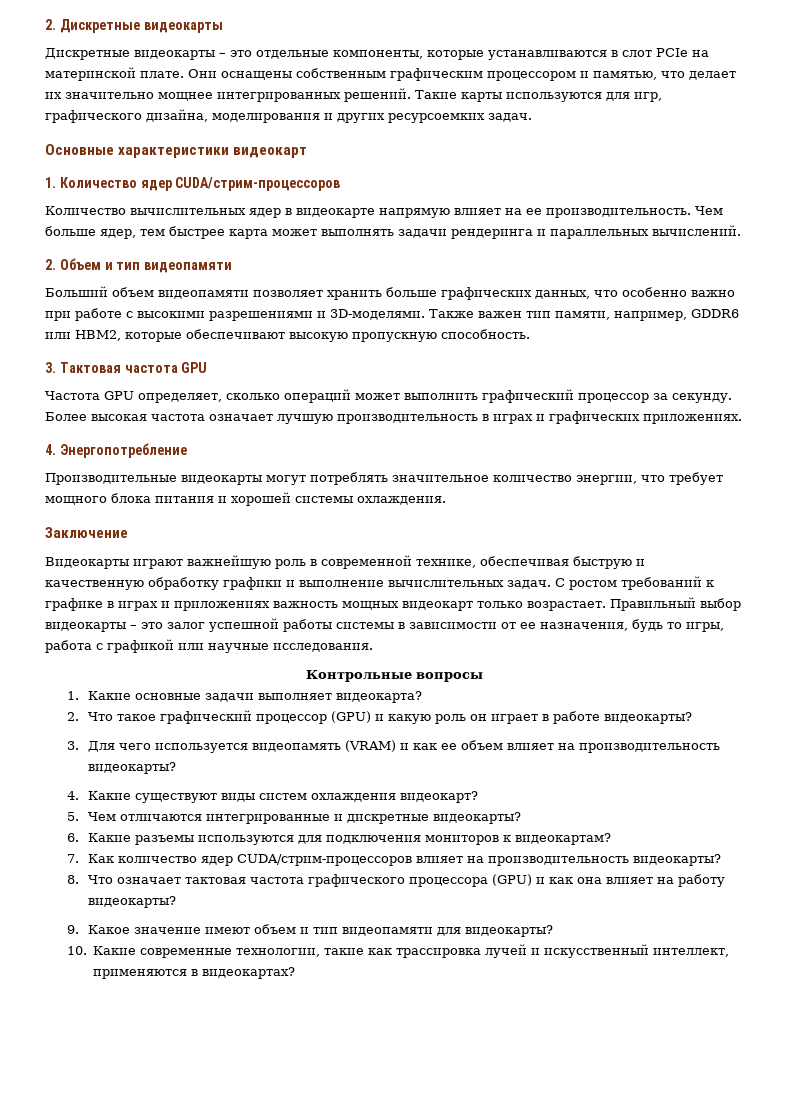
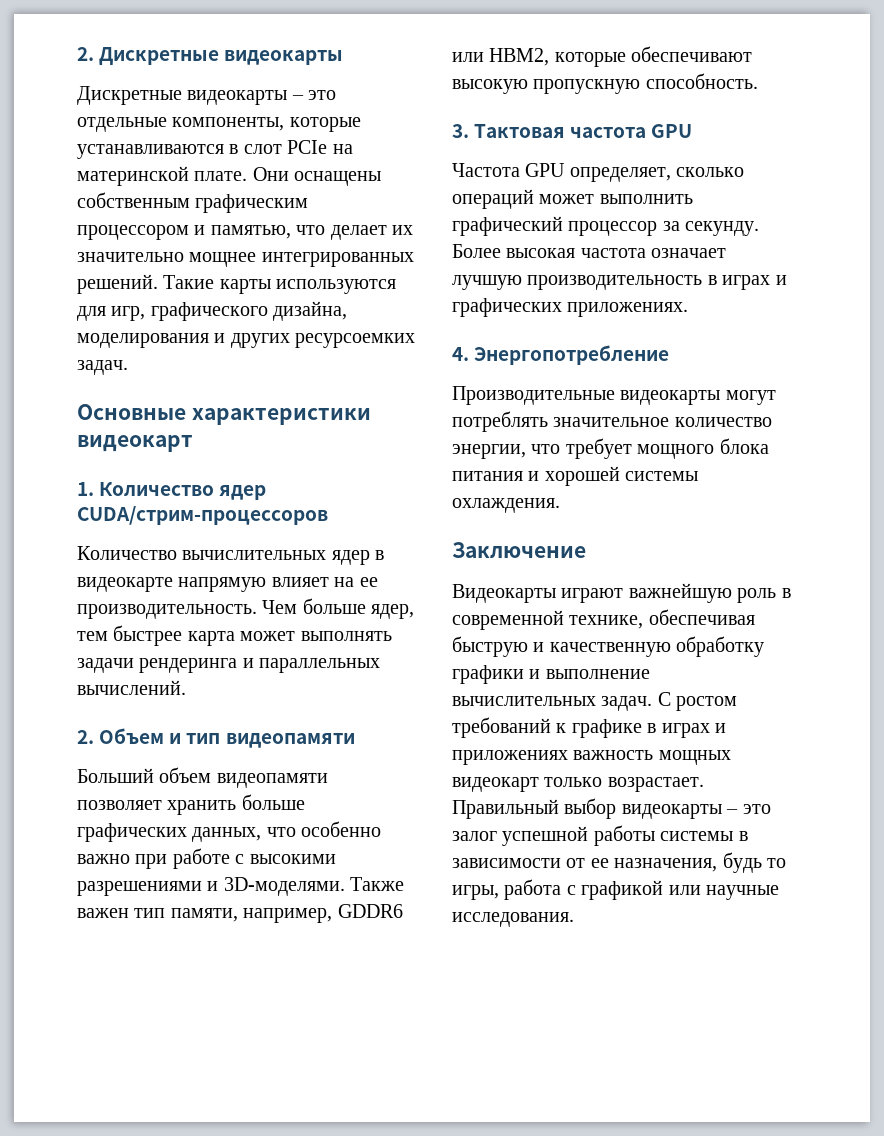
[305,670,483,682] [66,691,423,703] [66,710,693,724] [66,740,721,753] [88,762,177,774] [66,791,479,803] [66,812,522,824] [66,833,612,845] [66,854,722,866] [66,874,726,887] [88,896,177,908] [66,924,554,937] [66,944,729,958] [92,967,295,979] // Контрольные вопросы // 1. Какие основные задачи выполняет видеокарта? // 2. Что такое графический процессор (GPU) и какую роль он играет в работе видеокарты? // 3. Для чего используется видеопамять (VRAM) и как ее объем влияет на производительность видеокарты? // 4. Какие существуют виды систем охлаждения видеокарт? // 5. Чем отличаются интегрированные и дискретные видеокарты? // 6. Какие разъемы используются для подключения мониторов к видеокартам? // 7. Как количество ядер CUDA/стрим-процессоров влияет на производительность видеокарты? // 8. Что означает тактовая частота графического процессора (GPU) и как она влияет на работу видеокарты? // 9. Какое значение имеют объем и тип видеопамяти для видеокарты? // 10. Какие современные технологии, такие как трассировка лучей и искусственный интеллект, применяются в видеокартах? -> (574, 919) none

